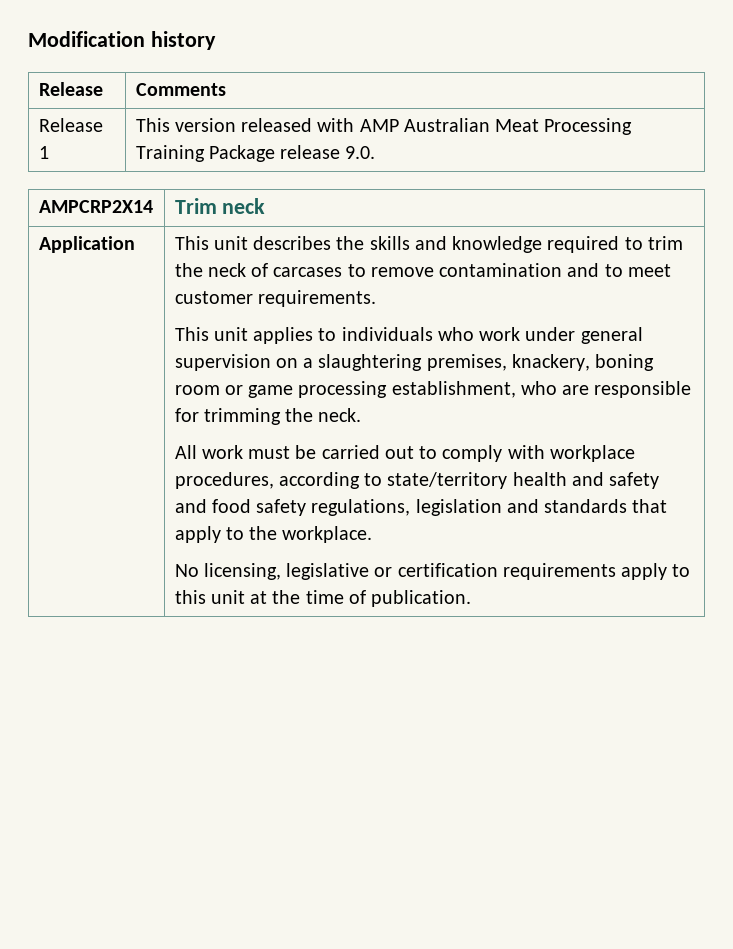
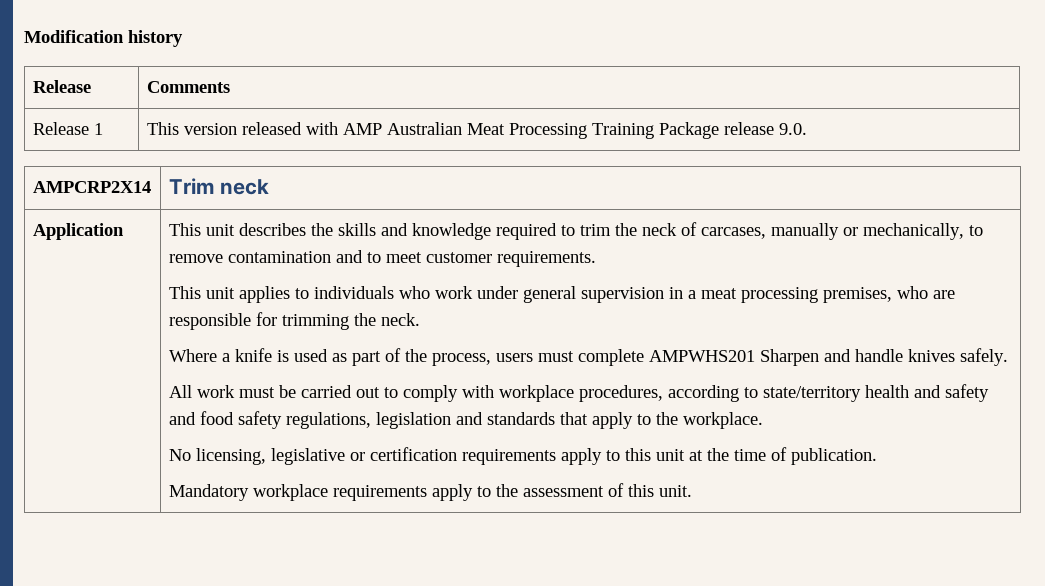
[273,267,343,277] carcases -> [700,223,964,240] carcases, manually or mechanically,
[275,354,655,371] [174,381,516,398] on a slaughtering premises, knackery, boning room or game processing establishment, -> [668,287,892,303] in a meat processing premises,
(362, 415) none -> [168,348,1008,366] // Where a knife is used as part of the process, users must complete AMPWHS201 Sharpen and handle knives safely.
(472, 598) none -> [168,483,692,501] // Mandatory workplace requirements apply to the assessment of this unit.

